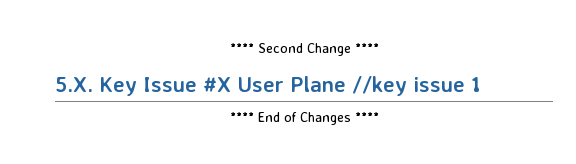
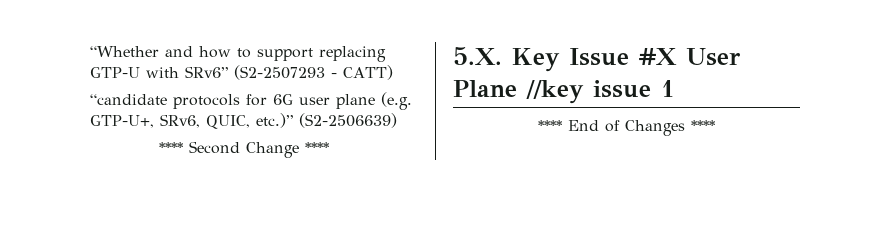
(229, 48) none -> [89,46,386,62] [89,65,393,80] [89,92,412,110] [89,113,397,129] “Whether and how to support replacing GTP-U with SRv6” (S2-2507293 - CATT) // “candidate protocols for 6G user plane (e.g. GTP-U+, SRv6, QUIC, etc.)” (S2-2506639) //

